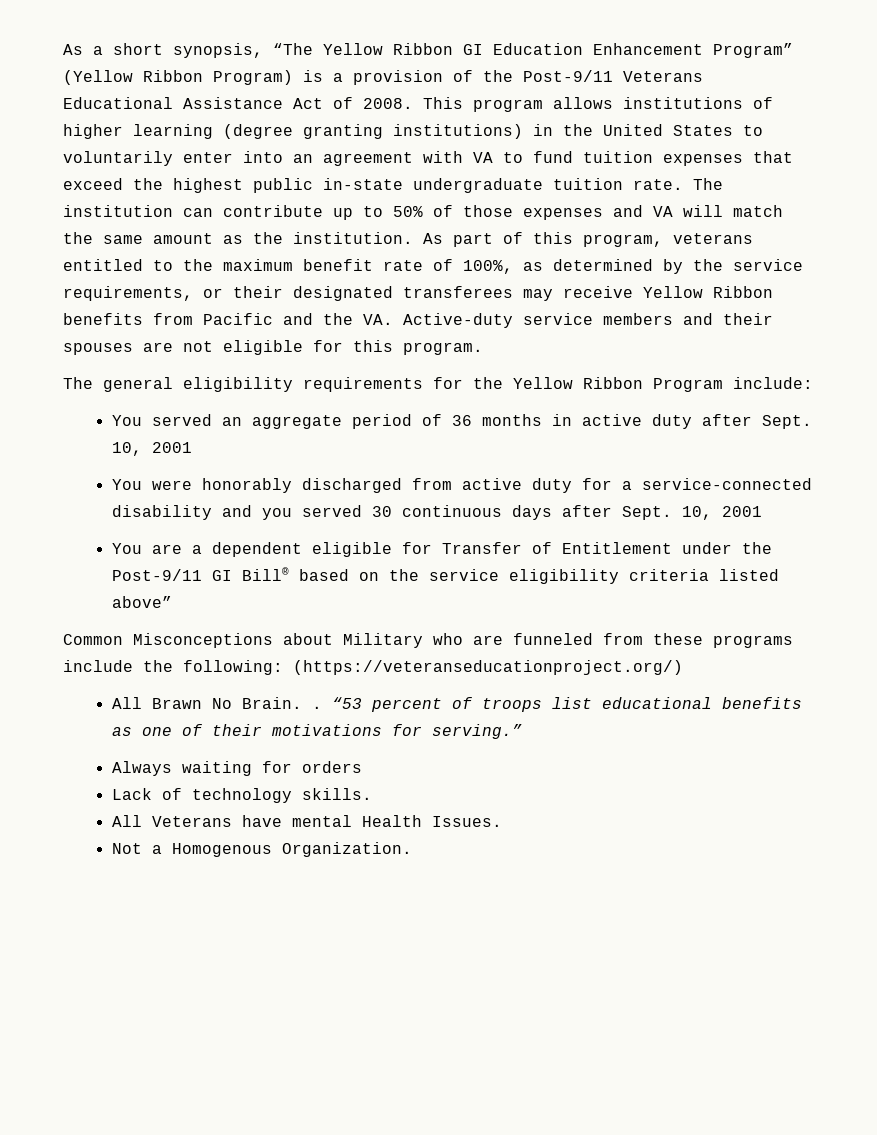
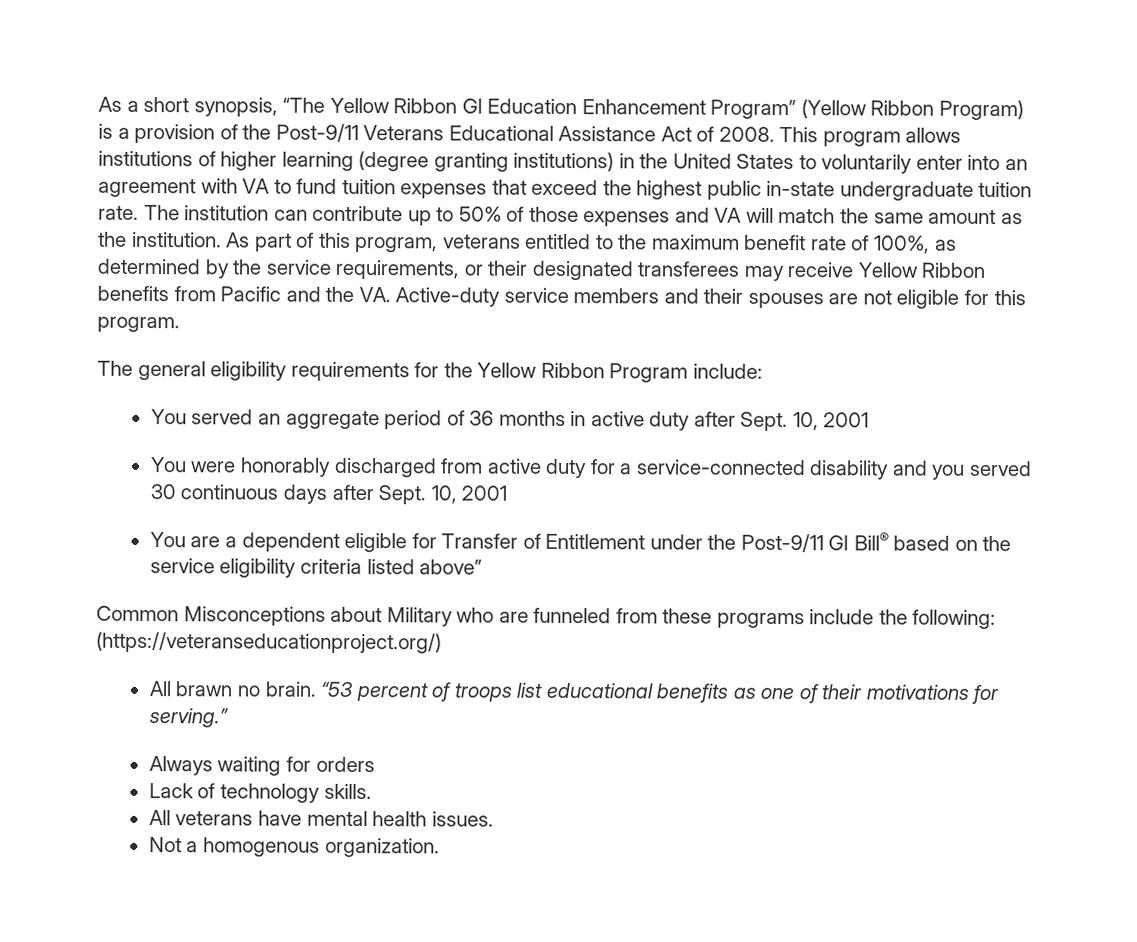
[151,697,322,709] Brawn No Brain. . -> [175,681,317,697] brawn no brain.
[151,816,232,827] Veterans -> [175,811,254,826] veterans
[361,815,502,827] Health Issues. -> [372,811,494,827] health issues.
[171,842,412,857] Homogenous Organization. -> [202,837,440,858] homogenous organization.

